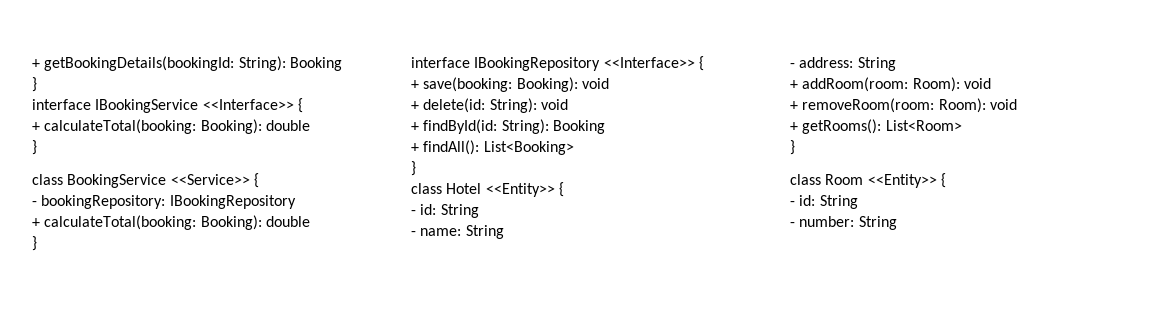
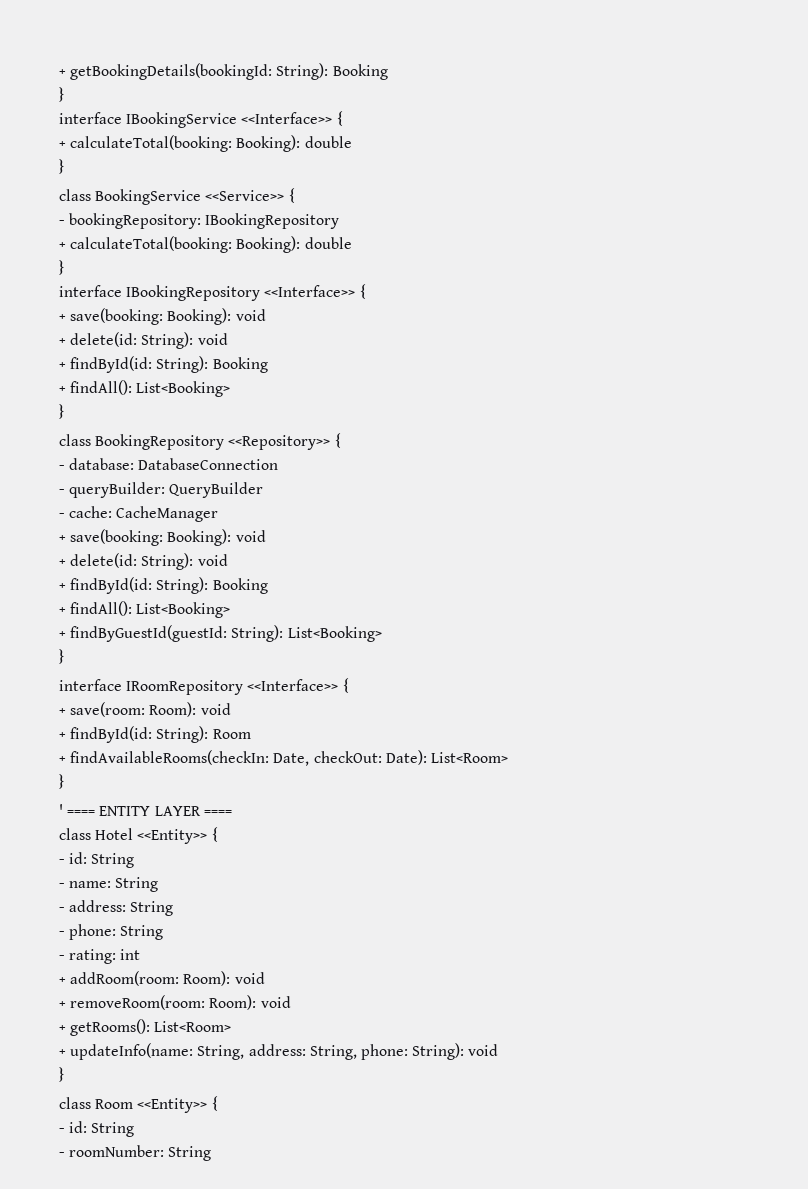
(416, 168) none -> [59,433,341,450] [59,458,279,470] [59,482,264,498] [59,506,219,522] [59,529,266,546] [59,553,228,570] [59,577,268,594] [59,601,231,618] [59,625,382,642] [59,649,64,664] [59,678,349,695] [59,702,231,717] [59,726,251,743] [59,750,508,766] [59,774,64,789] [59,804,232,816] // class BookingRepository <<Repository>> { // - database: DatabaseConnection // - queryBuilder: QueryBuilder // - cache: CacheManager // + save(booking: Booking): void // + delete(id: String): void // + findById(id: String): Booking // + findAll(): List<Booking> // + findByGuestId(guestId: String): List<Booking> // } // interface IRoomRepository <<Interface>> { // + save(room: Room): void // + findById(id: String): Room // + findAvailableRooms(checkIn: Date, checkOut: Date): List<Room> // } // ' ==== ENTITY LAYER ====
(896, 64) none -> [59,924,164,940] [59,949,141,964] // - phone: String // - rating: int
(962, 125) none -> [59,1043,499,1060] // + updateInfo(name: String, address: String, phone: String): void
[799,216,855,227] number: -> [69,1145,165,1157] roomNumber:

